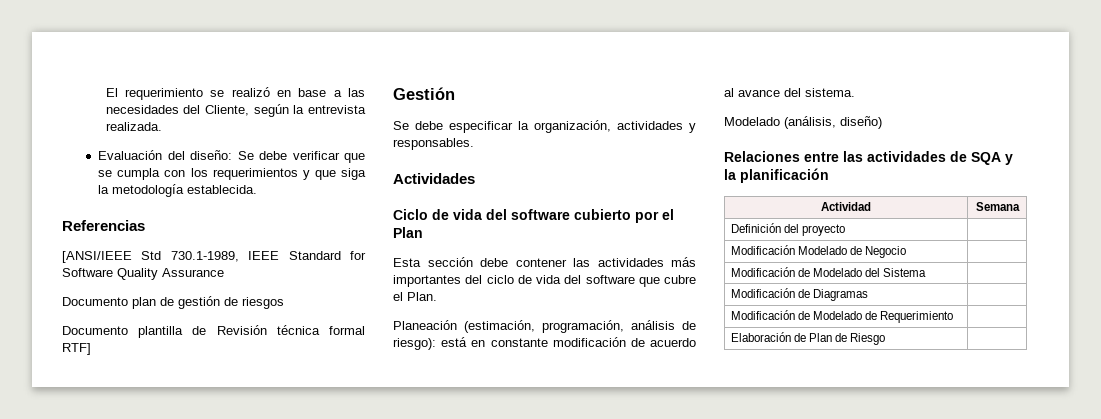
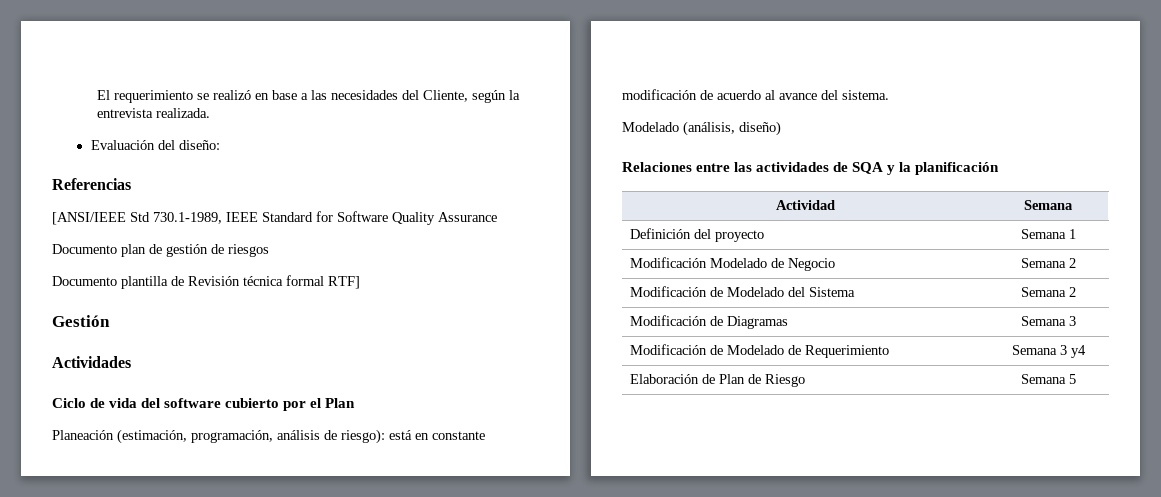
[237,151,365,163] [98,168,366,180] [98,184,258,197] Se debe verificar que se cumpla con los requerimientos y que siga la metodología establecida. -> (220, 145) none
[393,120,696,133] [393,138,474,150] // Se debe especificar la organización, actividades y responsables. -> (110, 321) none
[393,257,696,267] [393,275,696,287] [393,292,437,301] // Esta sección debe contener las actividades más importantes del ciclo de vida del software que cubre el Plan. -> (356, 403) none
(846, 230) none -> [1020,229,1076,239] Semana 1
(907, 252) none -> [1020,258,1076,268] Semana 2
(927, 272) none -> [1020,287,1076,297] Semana 2
(869, 295) none -> [1020,316,1076,326] Semana 3
(954, 317) none -> [1011,345,1086,358] Semana 3 y4
(886, 339) none -> [1020,374,1076,384] Semana 5

